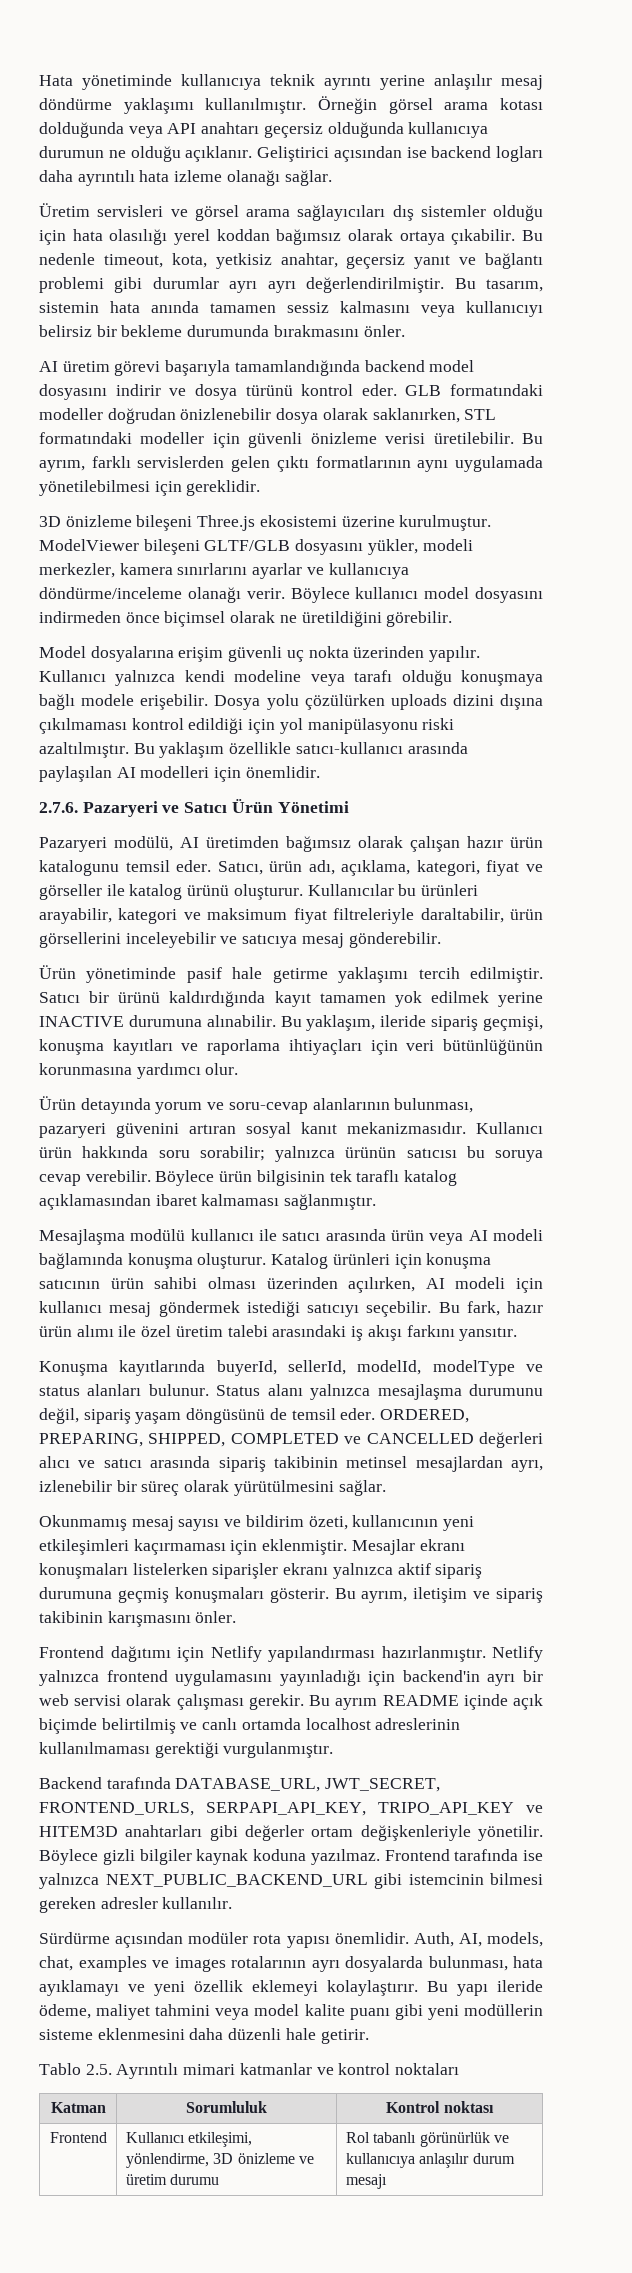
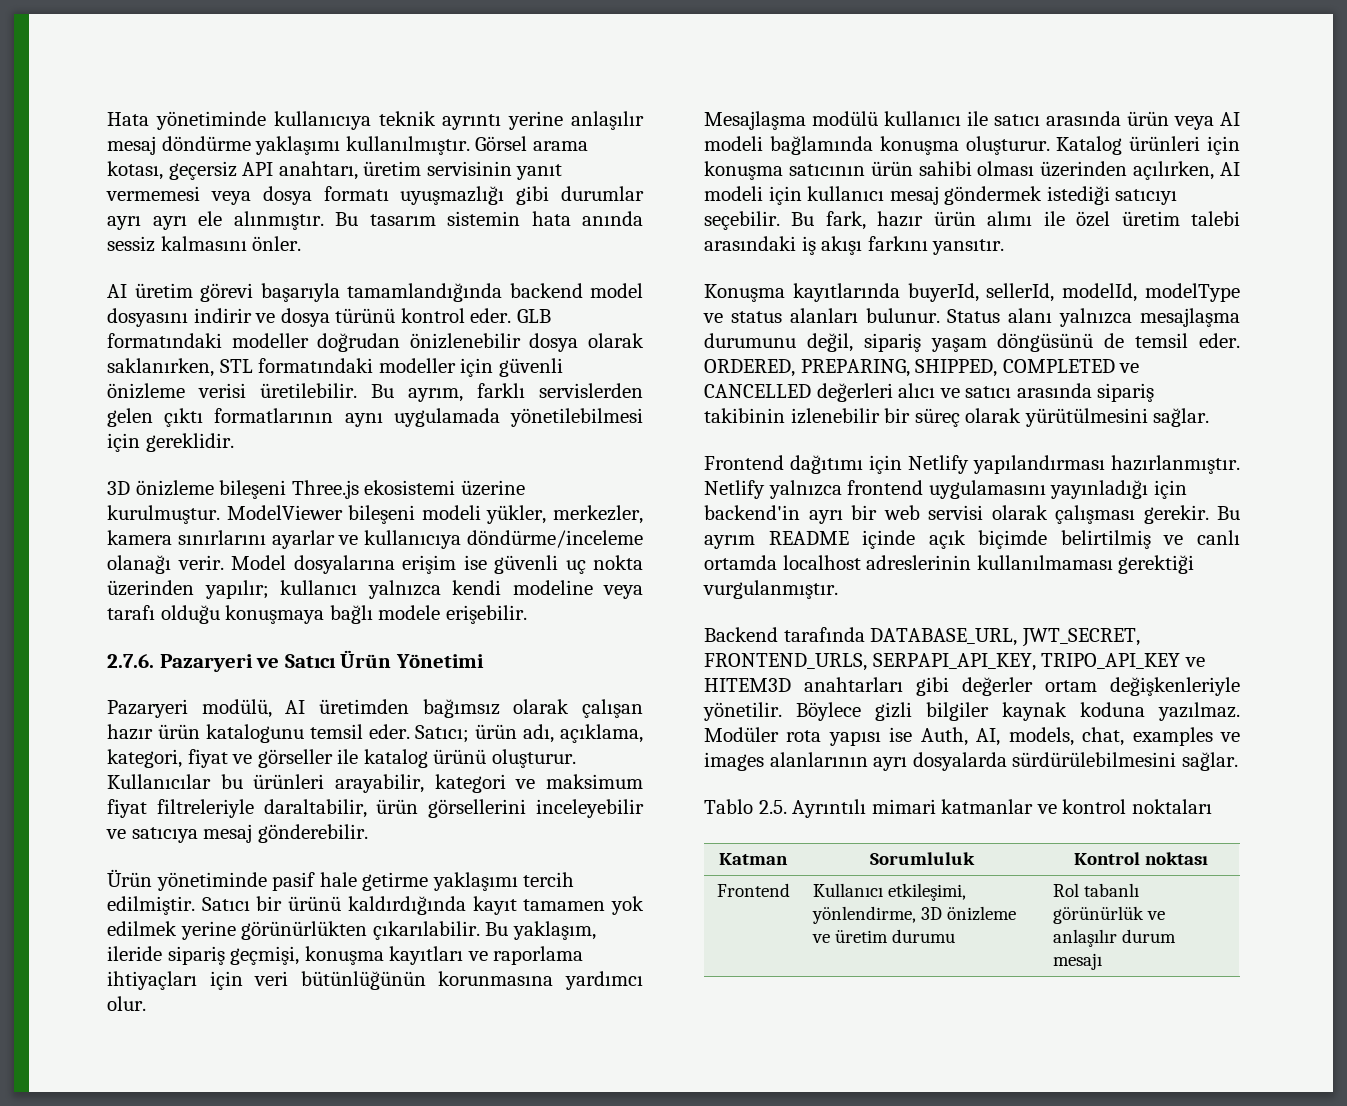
[318,96,543,114] [39,122,489,138] [39,146,543,162] [39,170,332,186] [39,203,543,221] [39,229,543,245] [39,253,543,269] [39,277,543,293] Örneğin görsel arama kotası dolduğunda veya API anahtarı geçersiz olduğunda kullanıcıya durumun ne olduğu açıklanır. Geliştirici açısından ise backend logları daha ayrıntılı hata izleme olanağı sağlar. // Üretim servisleri ve görsel arama sağlayıcıları dış sistemler olduğu için hata olasılığı yerel koddan bağımsız olarak ortaya çıkabilir. Bu nedenle timeout, kota, yetkisiz anahtar, geçersiz yanıt ve bağlantı problemi gibi durumlar ayrı ayrı değerlendirilmiştir. Bu tasarım, -> [475,136,588,151] [107,161,563,180] [106,186,644,205] [107,211,436,230] Görsel arama kotası, geçersiz API anahtarı, üretim servisinin yanıt vermemesi veya dosya formatı uyuşmazlığı gibi durumlar ayrı ayrı ele alınmıştır. Bu tasarım
[210,303,276,313] tamamen -> (643, 218) none
[421,301,543,317] [39,325,359,337] veya kullanıcıyı belirsiz bir bekleme durumunda bırakmasını -> (247, 243) none
[204,539,473,555] GLTF/GLB dosyasını yükler, modeli -> [421,505,547,524] modeli yükler,
[290,587,543,603] [39,611,453,627] Böylece kullanıcı model dosyasını indirmeden önce biçimsel olarak ne üretildiğini görebilir. // -> (224, 562) none
(224, 654) none -> [463,555,487,570] ise
[429,646,481,662] [39,670,106,682] yapılır. Kullanıcı -> [204,580,357,599] yapılır; kullanıcı
[214,694,543,710] [39,718,455,734] [39,742,468,758] [39,766,320,782] Dosya yolu çözülürken uploads dizini dışına çıkılmaması kontrol edildiği için yol manipülasyonu riski azaltılmıştır. Bu yaklaşım özellikle satıcı-kullanıcı arasında paylaşılan AI modelleri için önemlidir. -> (527, 614) none
[217,861,263,875] Satıcı, -> [415,725,470,743] Satıcı;
[39,1015,276,1027] INACTIVE durumuna alınabilir. -> [241,921,480,940] görünürlükten çıkarılabilir.
[39,1096,474,1114] [39,1122,543,1138] [39,1146,543,1162] [39,1170,458,1186] [39,1194,377,1210] // Ürün detayında yorum ve soru-cevap alanlarının bulunması, pazaryeri güvenini artıran sosyal kanıt mekanizmasıdır. Kullanıcı ürün hakkında soru sorabilir; yalnızca ürünün satıcısı bu soruya cevap verebilir. Böylece ürün bilgisinin tek taraflı katalog açıklamasından ibaret kalmaması sağlanmıştır. -> (146, 1003) none
[346,1456,543,1472] metinsel mesajlardan ayrı, -> (785, 415) none
[39,1515,475,1531] [39,1539,465,1555] [39,1563,483,1579] [39,1587,543,1603] [39,1611,237,1627] // Okunmamış mesaj sayısı ve bildirim özeti, kullanıcının yeni etkileşimleri kaçırmaması için eklenmiştir. Mesajlar ekranı konuşmaları listelerken siparişler ekranı yalnızca aktif sipariş durumuna geçmiş konuşmaları gösterir. Bu ayrım, iletişim ve sipariş takibinin karışmasını önler. -> (1210, 417) none
[384,1849,543,1861] [39,1873,543,1889] [39,1897,233,1913] [39,1932,249,1948] Frontend tarafında ise yalnızca NEXT_PUBLIC_BACKEND_URL gibi istemcinin bilmesi gereken adresler kullanılır. // Sürdürme açısından modüler -> [704,727,779,742] Modüler
[334,1932,409,1944] önemlidir. -> [889,727,913,742] ise
[231,1956,306,1968] rotalarının -> [769,752,868,767] alanlarının
[428,1956,543,1971] [39,1980,543,1996] [39,2004,543,2020] [39,2028,369,2044] bulunması, hata ayıklamayı ve yeni özellik eklemeyi kolaylaştırır. Bu yapı ileride ödeme, maliyet tahmini veya model kalite puanı gibi yeni modüllerin sisteme eklenmesini daha düzenli hale getirir. -> [1012,752,1238,771] sürdürülebilmesini sağlar.
[345,2153,415,2168] kullanıcıya -> (1165, 915) none

